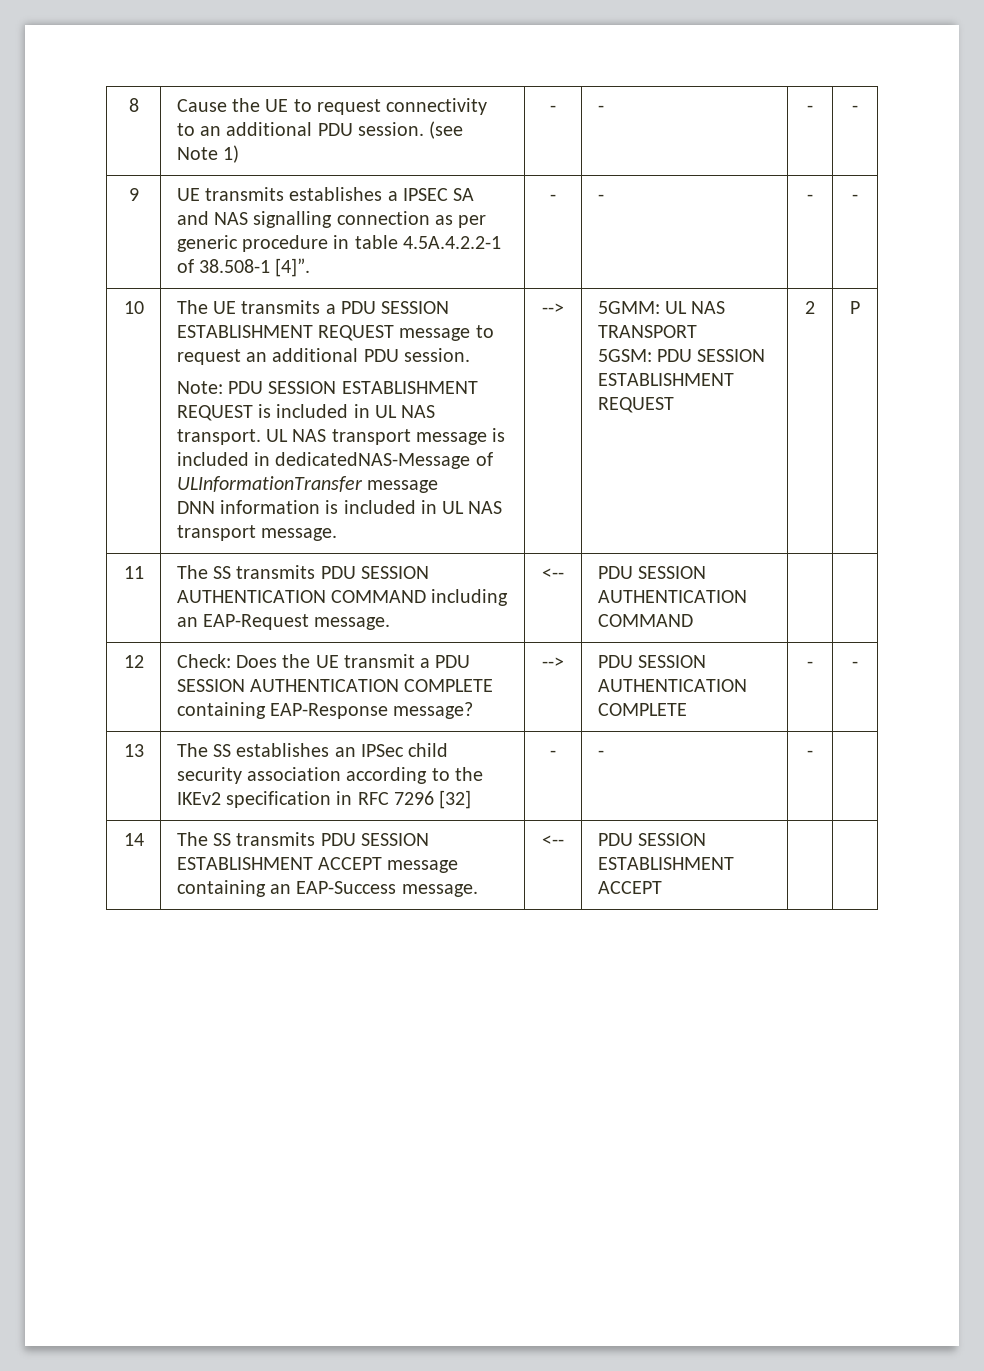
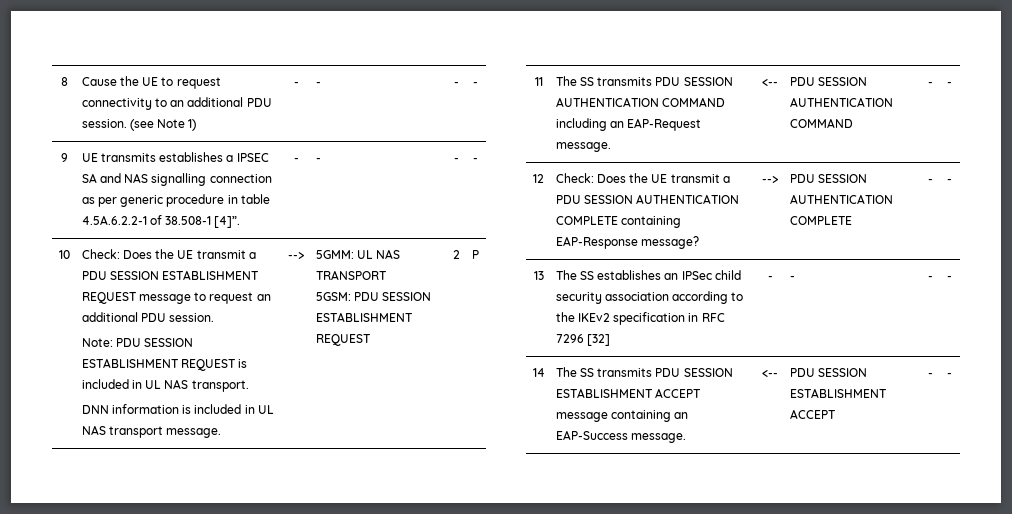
[402,236,501,249] 4.5A.4.2.2-1 -> [81,215,147,225] 4.5A.6.2.2-1
[176,300,321,314] The UE transmits -> [81,249,246,259] Check: Does the UE transmit
[266,428,506,445] [176,452,493,469] [176,476,439,493] UL NAS transport message is included in dedicatedNAS-Message of ULInformationTransfer message -> (249, 386) none
(693, 620) | -> [927,82,933,86] [947,82,952,86] - | -
(813, 753) none -> [947,276,952,280] -
(662, 887) | -> [927,373,933,377] [947,373,952,377] - | -

